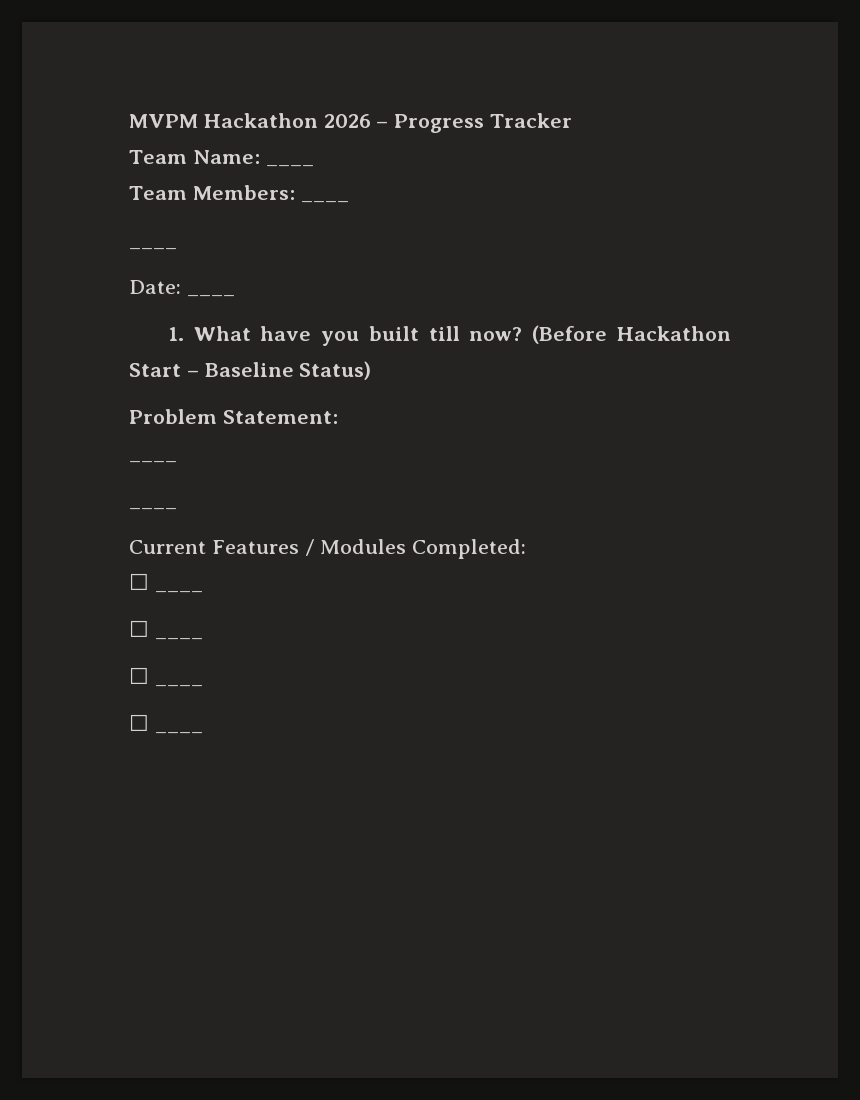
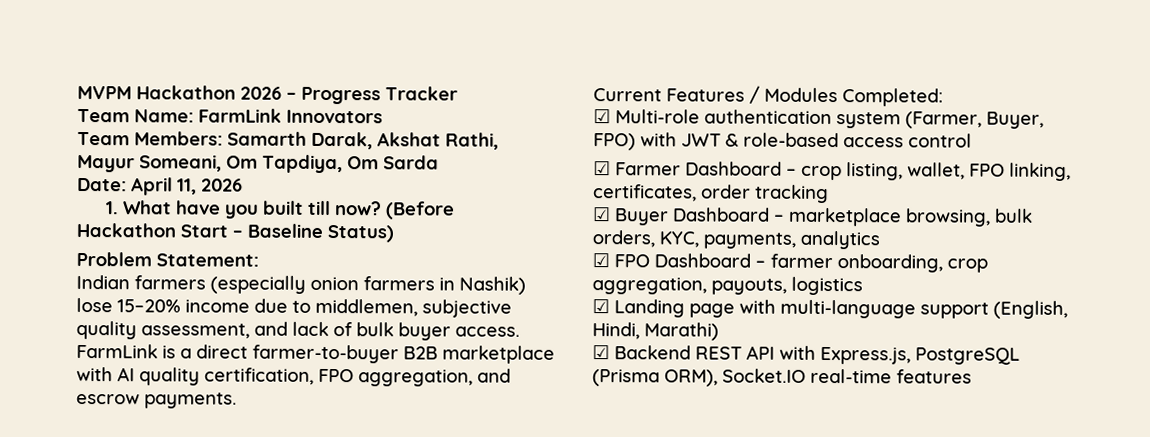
[265,164,314,167] ____ -> [198,108,383,124] FarmLink Innovators
[300,200,349,203] [129,247,177,250] [129,280,181,294] [186,294,235,297] ____ // ____ // Date: ____ -> [227,131,499,150] [77,154,439,174] [77,177,243,196] Samarth Darak, Akshat Rathi, Mayur Someani, Om Tapdiya, Om Sarda // Date: April 11, 2026
[129,460,177,463] [129,507,177,510] ____ // ____ -> [76,275,526,295] [76,298,512,318] [76,321,520,341] [76,343,555,364] [76,366,511,387] [76,392,237,409] Indian farmers (especially onion farmers in Nashik) lose 15–20% income due to middlemen, subjective quality assessment, and lack of bulk buyer access. FarmLink is a direct farmer-to-buyer B2B marketplace with AI quality certification, FPO aggregation, and escrow payments.
[129,573,149,590] [154,590,203,593] [129,620,149,637] [154,637,203,640] [129,667,149,684] [154,684,203,687] [129,714,149,731] [154,731,203,734] ☐ ____ // ☐ ____ // ☐ ____ // ☐ ____ -> [593,109,1044,129] [593,132,972,151] [593,161,1071,181] [593,184,829,204] [592,207,1033,227] [592,230,880,250] [592,253,988,273] [592,276,863,296] [592,299,1068,319] [592,322,719,341] [592,345,1020,365] [592,368,972,387] ☑ Multi-role authentication system (Farmer, Buyer, FPO) with JWT & role-based access control // ☑ Farmer Dashboard – crop listing, wallet, FPO linking, certificates, order tracking // ☑ Buyer Dashboard – marketplace browsing, bulk orders, KYC, payments, analytics // ☑ FPO Dashboard – farmer onboarding, crop aggregation, payouts, logistics // ☑ Landing page with multi-language support (English, Hindi, Marathi) // ☑ Backend REST API with Express.js, PostgreSQL (Prisma ORM), Socket.IO real-time features

